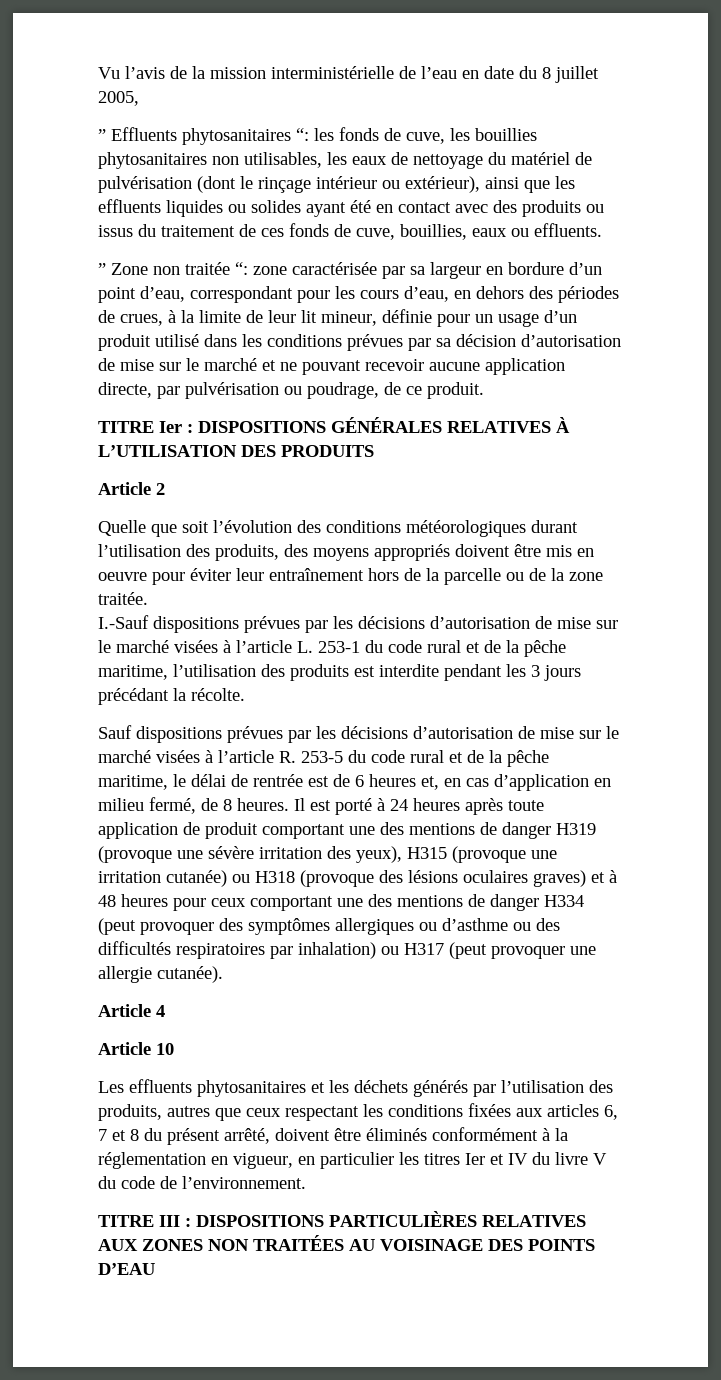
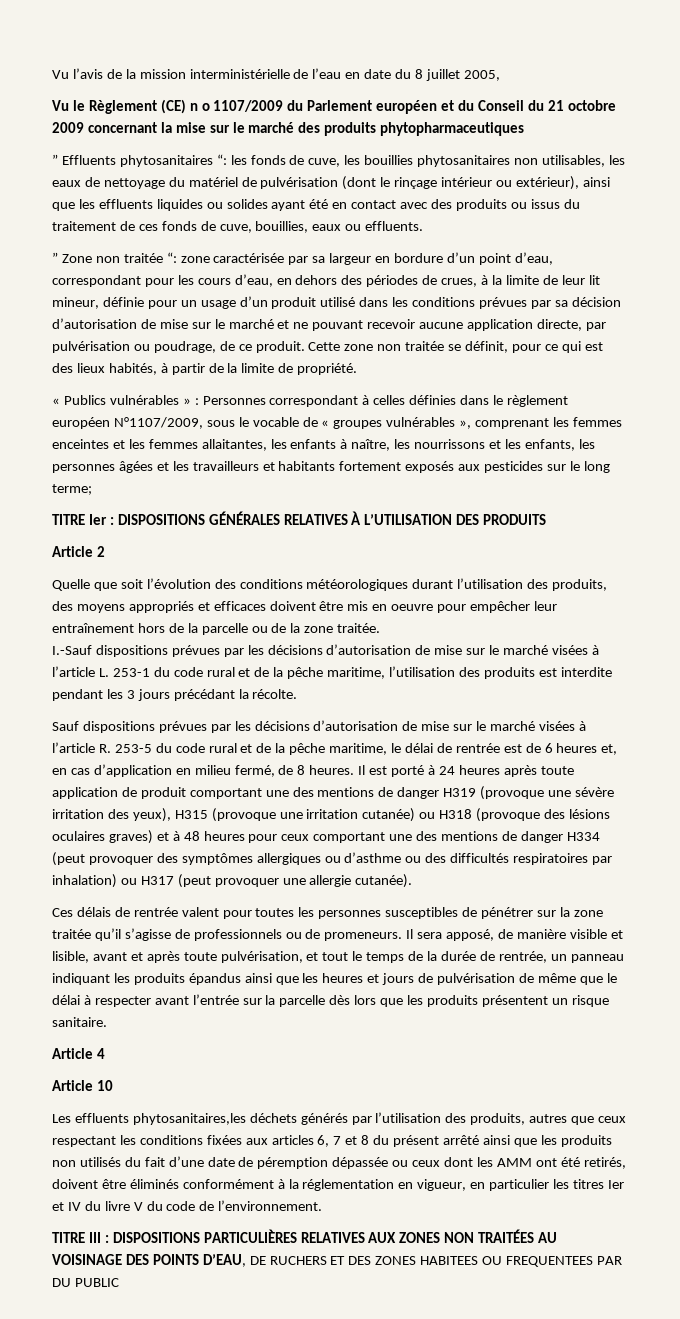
(139, 98) none -> [52,99,616,114] [52,122,525,136] // Vu le Règlement (CE) n o 1107/2009 du Parlement européen et du Conseil du 21 octobre 2009 concernant la mise sur le marché des produits phytopharmaceutiques
(484, 390) none -> [308,341,603,353] [52,363,358,375] [52,395,568,407] [52,417,622,429] [52,439,595,451] [52,461,610,473] [52,484,92,495] Cette zone non traitée se définit, pour ce qui est des lieux habités, à partir de la limite de propriété. // « Publics vulnérables » : Personnes correspondant à celles définies dans le règlement européen N°1107/2009, sous le vocable de « groupes vulnérables », comprenant les femmes enceintes et les femmes allaitantes, les enfants à naître, les nourrissons et les enfants, les personnes âgées et les travailleurs et habitants fortement exposés aux pesticides sur le long terme;
(450, 552) none -> [197,601,266,611] et efficaces
[190,568,231,581] éviter -> [470,601,531,613] empêcher
(223, 974) none -> [52,907,603,919] [52,928,623,941] [52,951,624,963] [52,973,617,985] [52,994,609,1007] [52,1017,107,1027] // Ces délais de rentrée valent pour toutes les personnes susceptibles de pénétrer sur la zone traitée qu’il s’agisse de professionnels ou de promeneurs. Il sera apposé, de manière visible et lisible, avant et après toute pulvérisation, et tout le temps de la durée de rentrée, un panneau indiquant les produits épandus ainsi que les heures et jours de pulvérisation de même que le délai à respecter avant l’entrée sur la parcelle dès lors que les produits présentent un risque sanitaire.
[197,1080,349,1097] phytosanitaires et les -> [132,1113,246,1125] phytosanitaires,les
[224,1128,270,1144] arrêté, -> [442,1135,612,1147] [52,1156,626,1169] arrêté ainsi que les produits non utilisés du fait d’une date de péremption dépassée ou ceux dont les AMM ont été retirés,
[98,1263,155,1275] D’EAU -> [202,1254,622,1267] [52,1278,119,1287] D’EAU, DE RUCHERS ET DES ZONES HABITEES OU FREQUENTEES PAR DU PUBLIC

